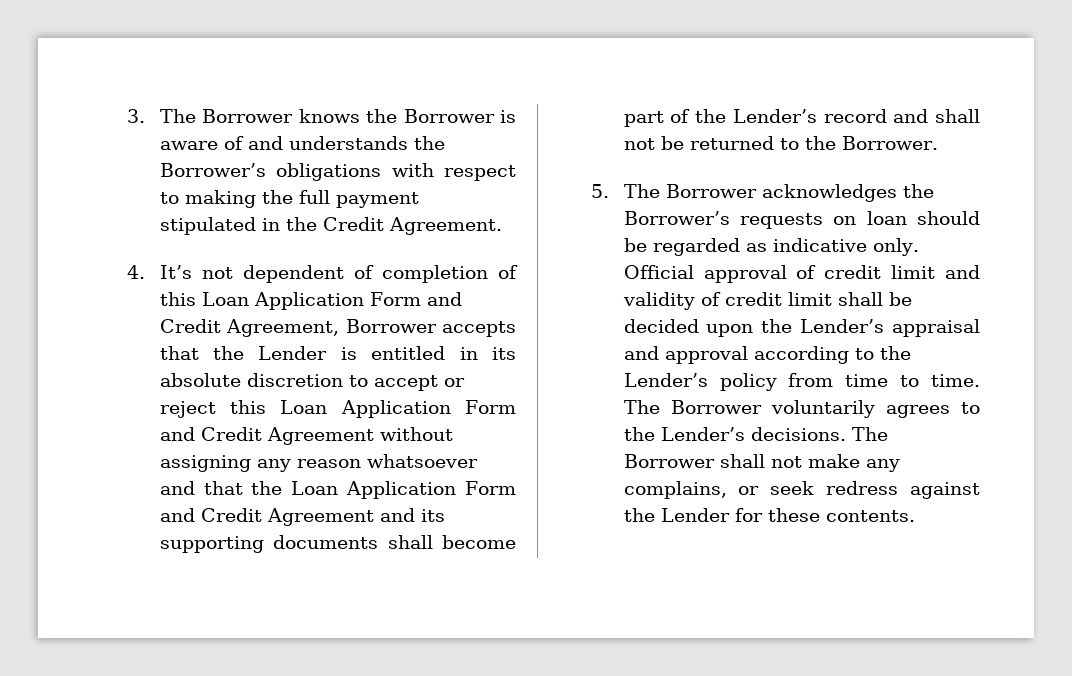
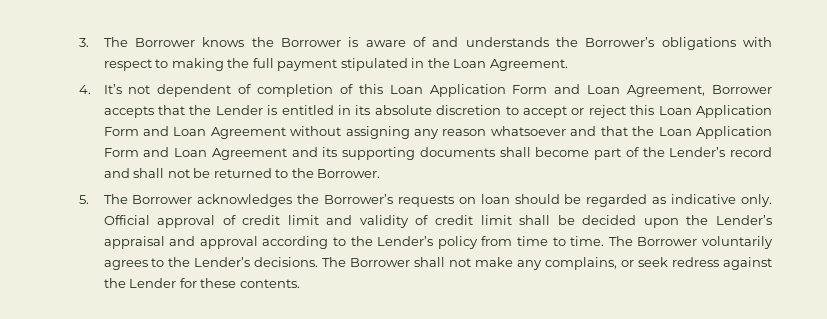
[322,217,384,231] Credit -> [453,59,487,68] Loan
[159,319,221,333] Credit -> [587,85,621,94] Loan
[200,427,262,441] Credit -> [173,127,207,136] Loan
[200,508,262,522] Credit -> [174,148,208,157] Loan

